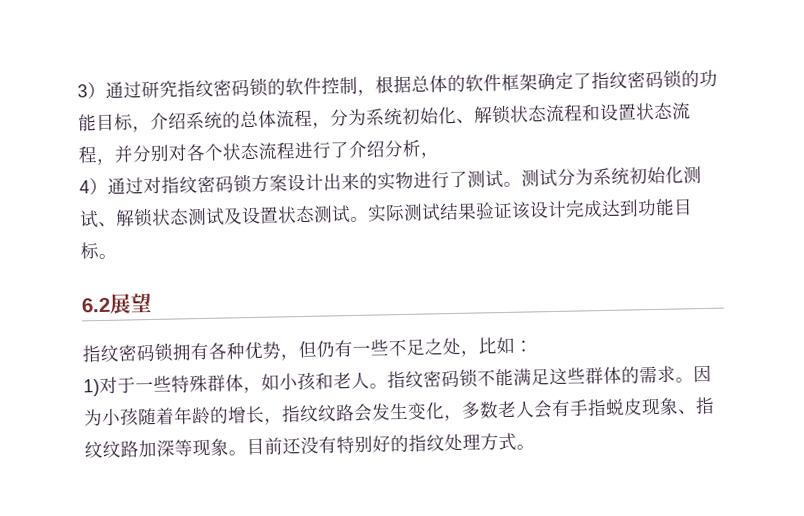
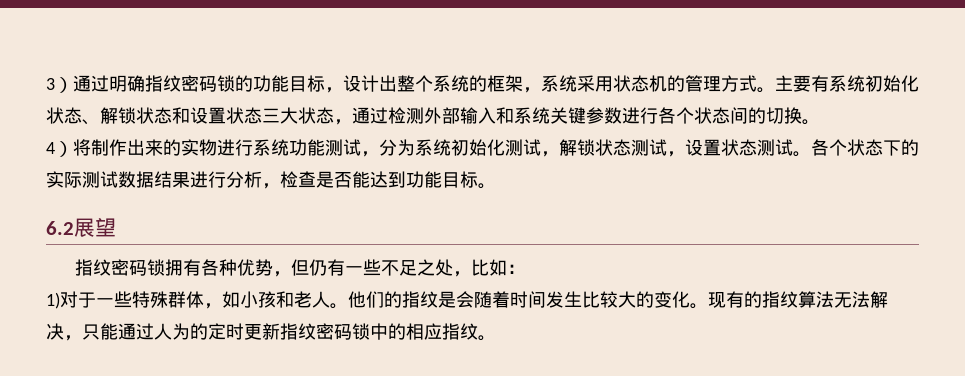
[141,71,592,99] 研究指纹密码锁的软件控制，根据总体的软件框架确定了 -> [109,75,145,92] 明确
[150,104,583,130] 介绍系统的总体流程，分为系统初始化、解锁状态流程 -> [343,75,919,93] [46,107,172,125] 设计出整个系统的框架，系统采用状态机的管理方式。主要有系统初始化状态、解锁状态
[671,102,691,120] [78,139,440,166] [79,168,558,196] 流程，并分别对各个状态流程进行了介绍分析， // 4）通过对指纹密码锁方案设计出来的实物进行了测试。测试 -> [262,107,820,125] [46,139,379,157] 三大状态，通过检测外部输入和系统关键参数进行各个状态间的切换。 // 4）将制作出来的实物进行系统功能测试，
[98,221,117,228] 、 -> [541,151,559,157] ，
[223,207,243,225] 及 -> [667,151,685,157] ，
[367,199,603,223] 实际测试结果验证该设计完成 -> [811,139,919,156] [46,171,370,189] 各个状态下的实际测试数据结果进行分析，检查是否能
[387,364,712,389] [83,396,715,427] [84,432,517,459] 指纹密码锁不能满足这些群体的需求。因为小孩随着年龄的增长，指纹纹路会发生变化，多数老人会有手指蜕皮现象、指纹纹路加深等现象。目前还没有特别好的指纹处理方式 -> [348,291,888,309] [46,323,478,341] 他们的指纹是会随着时间发生比较大的变化。现有的指纹算法无法解决，只能通过人为的定时更新指纹密码锁中的相应指纹

